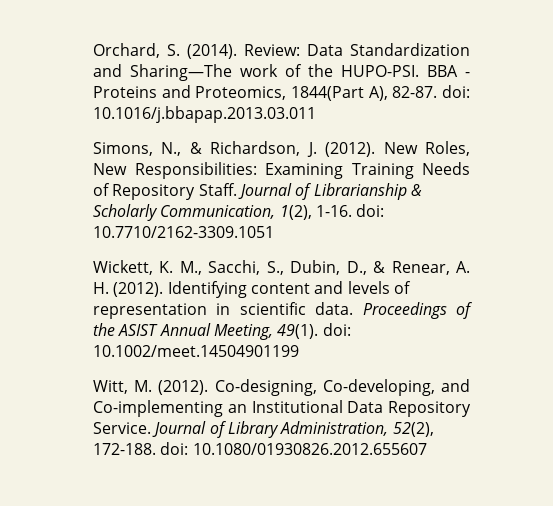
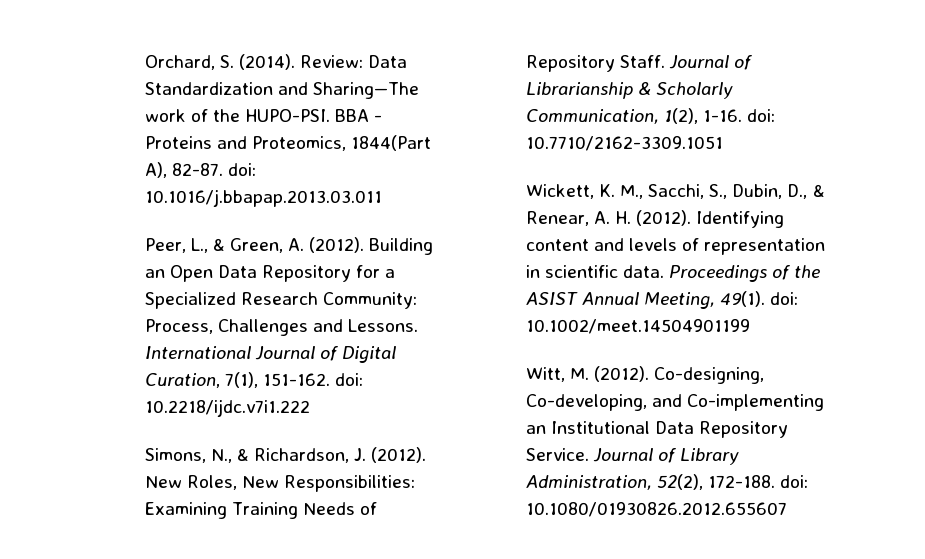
(316, 114) none -> [144,237,434,255] [144,265,396,282] [144,292,417,309] [144,319,419,336] [144,346,397,363] [144,372,364,388] [144,399,310,417] // Peer, L., & Green, A. (2012). Building an Open Data Repository for a Specialized Research Community: Process, Challenges and Lessons. International Journal of Digital Curation, 7(1), 151-162. doi: 10.2218/ijdc.v7i1.222

